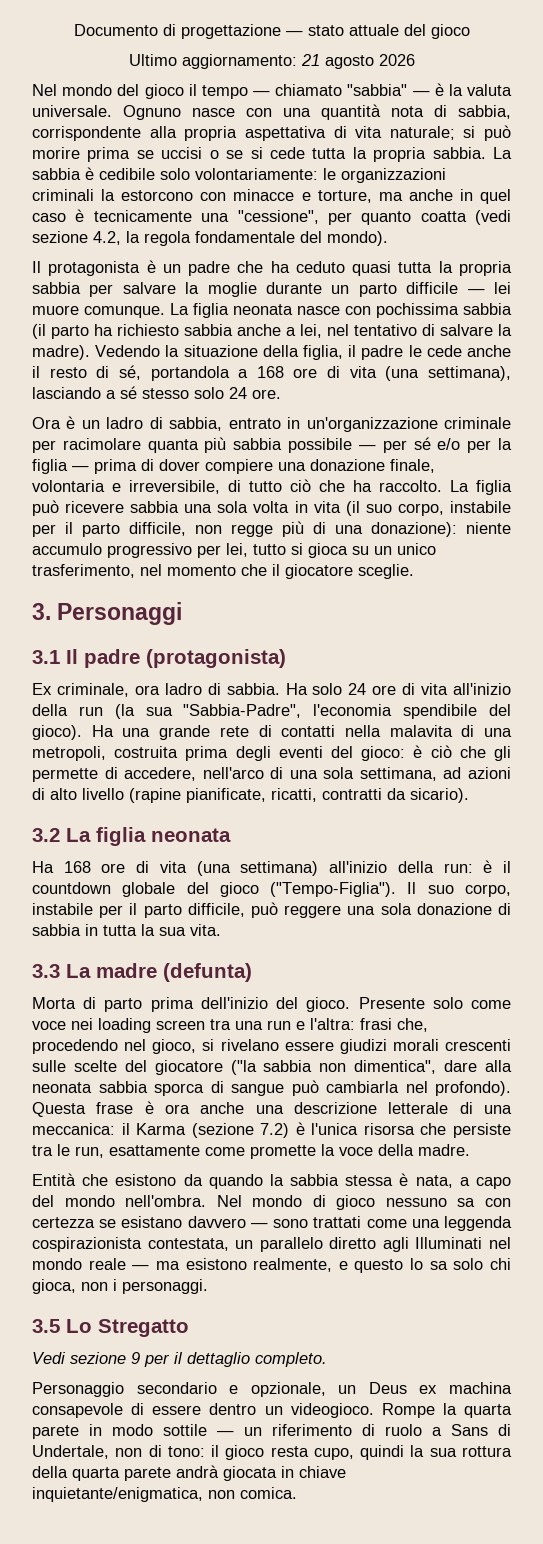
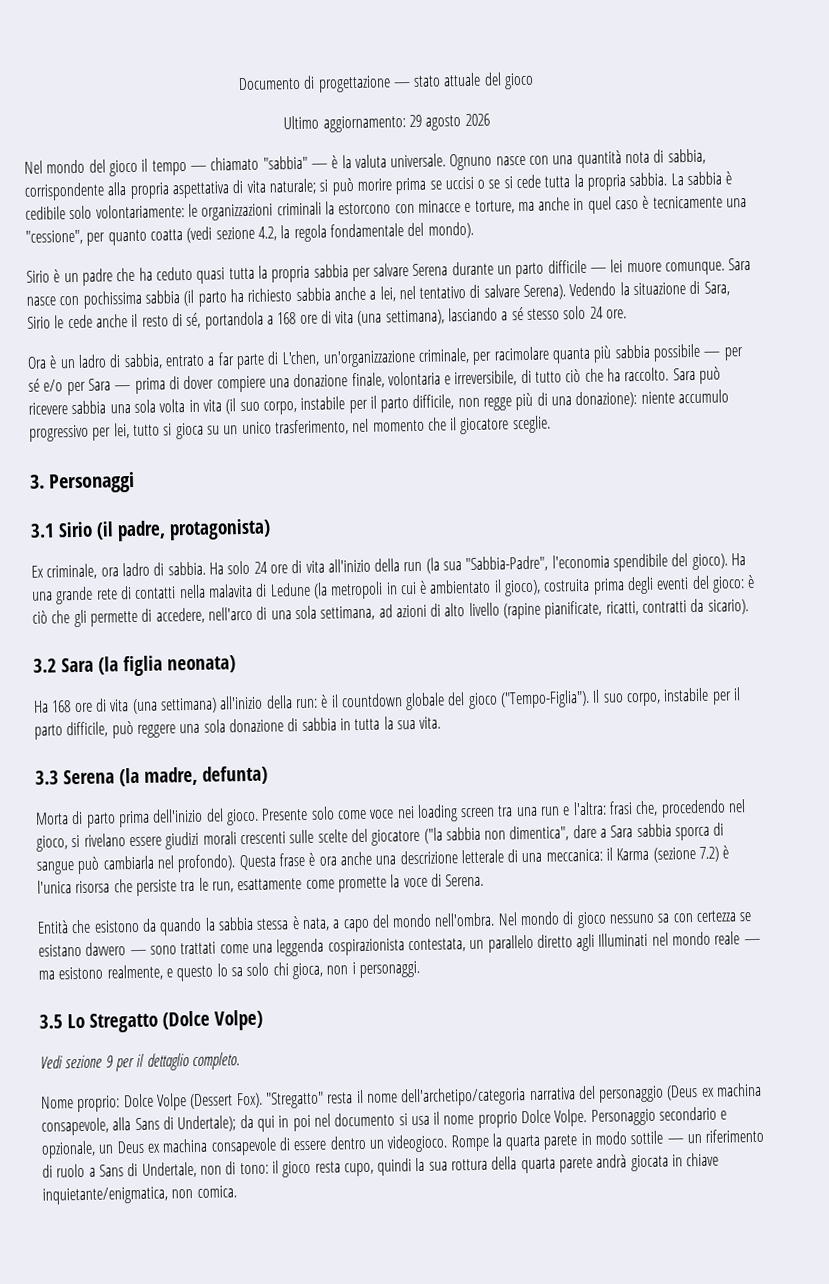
[300,54,320,66] 21 -> [409,114,422,128] 29
[32,261,141,276] Il protagonista -> [26,270,50,283] Sirio
[185,282,257,297] la moglie -> [412,263,449,276] Serena
[170,303,293,318] La figlia neonata -> [728,257,752,271] Sara
[498,324,512,336] [32,345,90,360] la madre). -> [523,284,567,300] Serena).
[262,345,404,360] della figlia, il padre -> [689,280,730,296] [27,316,51,329] di Sara, Sirio
[287,417,512,432] in un'organizzazione criminale -> [207,347,471,370] a far parte di L'chen, un'organizzazione criminale,
[497,438,512,450] [32,459,68,474] la figlia -> [87,378,111,391] Sara
[450,480,512,495] La figlia -> [672,367,696,381] Sara
[66,649,286,668] Il padre (protagonista) -> [58,518,271,542] Sirio (il padre, protagonista)
[483,728,512,737] [32,746,106,761] una metropoli, -> [269,579,542,600] Ledune (la metropoli in cui è ambientato il gioco),
[66,827,231,846] La figlia neonata -> [61,655,236,677] Sara (la figlia neonata)
[66,963,252,982] La madre (defunta) -> [63,765,268,787] Serena (la madre, defunta)
[485,1060,513,1072] [32,1082,92,1093] alla neonata -> [600,825,634,838] a Sara
[378,1144,470,1156] della madre. -> [430,873,485,887] di Serena.
(189, 1328) none -> [162,1009,263,1031] (Dolce Volpe)
(327, 1359) none -> [41,1082,763,1113] [41,1108,588,1136] Nome proprio: Dolce Volpe (Dessert Fox). "Stregatto" resta il nome dell'archetipo/categoria narrativa del personaggio (Deus ex machina consapevole, alla Sans di Undertale); da qui in poi nel documento si usa il nome proprio Dolce Volpe.

